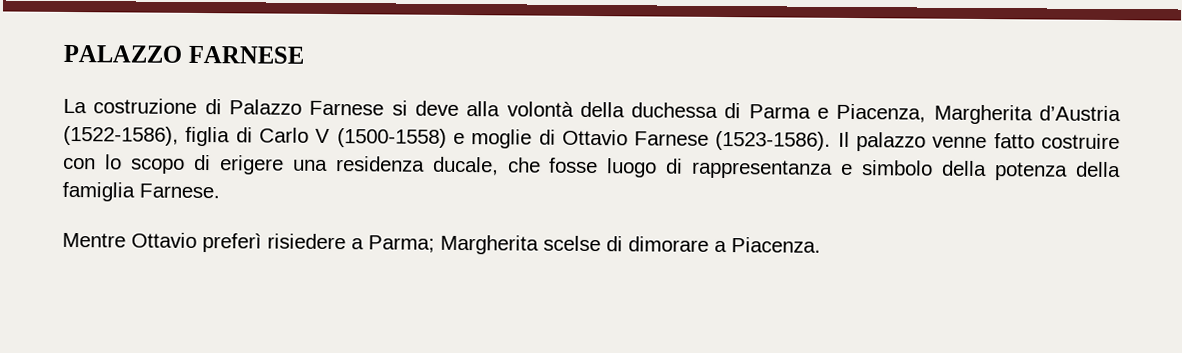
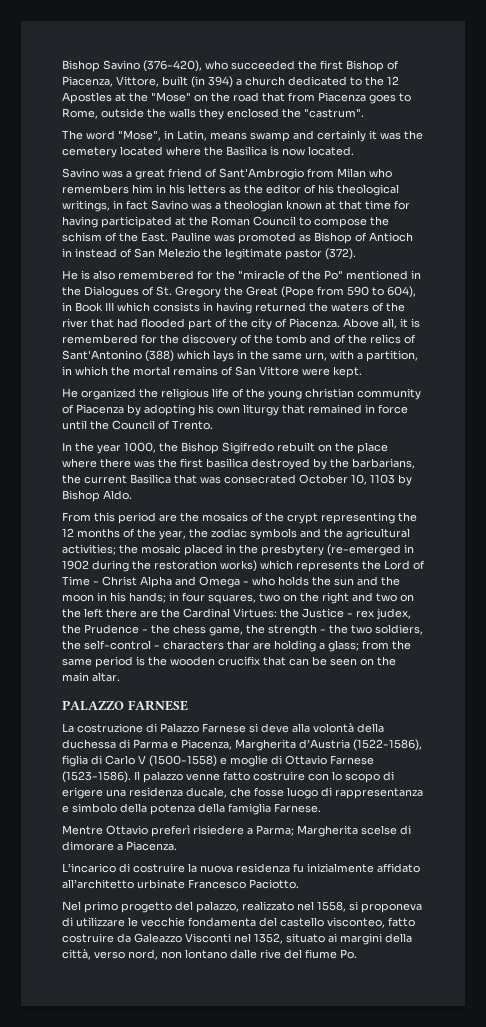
(63, 53) none -> [62,60,399,72] [62,76,399,88] [62,92,411,104] [62,108,364,120] [62,130,423,142] [62,146,354,158] [62,168,392,180] [62,184,399,196] [62,200,410,212] [62,216,389,228] [62,232,413,244] [62,248,356,260] [62,270,421,280] [62,286,416,298] [62,302,405,314] [62,318,420,330] [62,334,416,346] [62,350,418,362] [62,366,362,378] [62,388,421,400] [62,404,408,416] [62,420,213,430] [62,442,388,454] [62,458,415,470] [62,474,412,486] [62,490,132,502] [62,512,417,524] [62,528,410,540] [62,544,414,556] [62,560,425,572] [62,576,400,588] [62,592,414,604] [62,608,411,620] [62,624,423,636] [62,640,411,652] [62,656,396,668] [62,672,120,682] Bishop Savino (376-420), who succeeded the first Bishop of Piacenza, Vittore, built (in 394) a church dedicated to the 12 Apostles at the "Mose" on the road that from Piacenza goes to Rome, outside the walls they enclosed the "castrum". // The word "Mose", in Latin, means swamp and certainly it was the cemetery located where the Basilica is now located. // Savino was a great friend of Sant'Ambrogio from Milan who remembers him in his letters as the editor of his theological writings, in fact Savino was a theologian known at that time for having participated at the Roman Council to compose the schism of the East. Pauline was promoted as Bishop of Antioch in instead of San Melezio the legitimate pastor (372). // He is also remembered for the "miracle of the Po" mentioned in the Dialogues of St. Gregory the Great (Pope from 590 to 604), in Book III which consists in having returned the waters of the river that had flooded part of the city of Piacenza. Above all, it is remembered for the discovery of the tomb and of the relics of Sant'Antonino (388) which lays in the same urn, with a partition, in which the mortal remains of San Vittore were kept. // He organized the religious life of the young christian community of Piacenza by adopting his own liturgy that remained in force until the Council of Trento. // In the year 1000, the Bishop Sigifredo rebuilt on the place where there was the first basilica destroyed by the barbarians, the current Basilica that was consecrated October 10, 1103 by Bishop Aldo. // From this period are the mosaics of the crypt representing the 12 months of the year, the zodiac symbols and the agricultural activities; the mosaic placed in the presbytery (re-emerged in 1902 during the restoration works) which represents the Lord of Time - Christ Alpha and Omega - who holds the sun and the moon in his hands; in four squares, two on the right and two on the left there are the Cardinal Virtues: the Justice - rex judex, the Prudence - the chess game, the strength - the two soldiers, the self-control - characters thar are holding a glass; from the same period is the wooden crucifix that can be seen on the main altar. //
(821, 245) none -> [62,863,420,873] [62,879,299,889] [62,901,422,913] [62,917,415,928] [62,933,412,945] [62,949,357,960] // L’incarico di costruire la nuova residenza fu inizialmente affidato all’architetto urbinate Francesco Paciotto. // Nel primo progetto del palazzo, realizzato nel 1558, si proponeva di utilizzare le vecchie fondamenta del castello visconteo, fatto costruire da Galeazzo Visconti nel 1352, situato ai margini della città, verso nord, non lontano dalle rive del fiume Po.

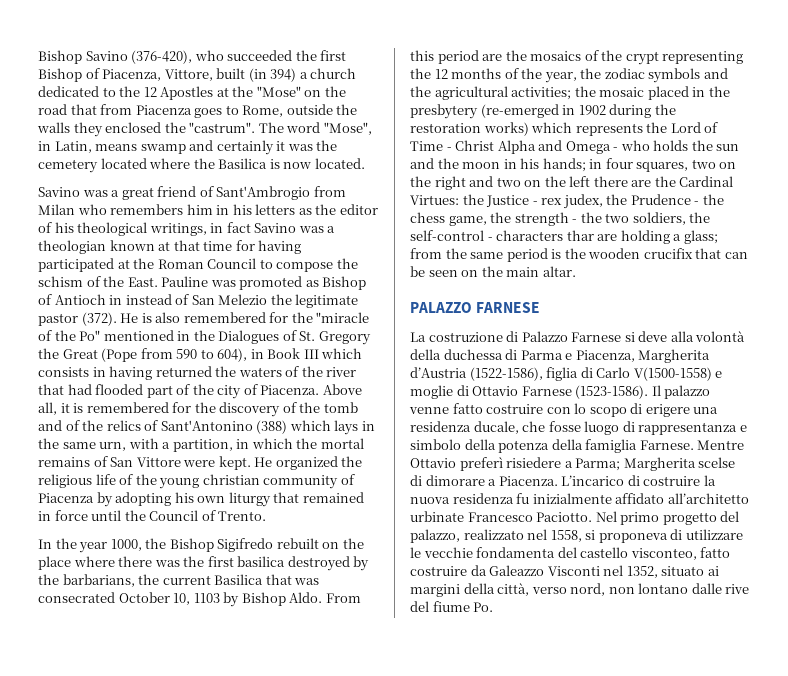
(364, 113) // -> (256, 127) none
(356, 254) // -> (117, 319) none
(362, 372) // -> (251, 463) none
(132, 495) // -> (323, 597) none
[138,755,217,767] V (1500-1558) -> [633,367,712,381] V(1500-1558)
(321, 808) // -> (694, 445) none
(177, 846) // -> (558, 481) none
(299, 884) // -> (593, 517) none

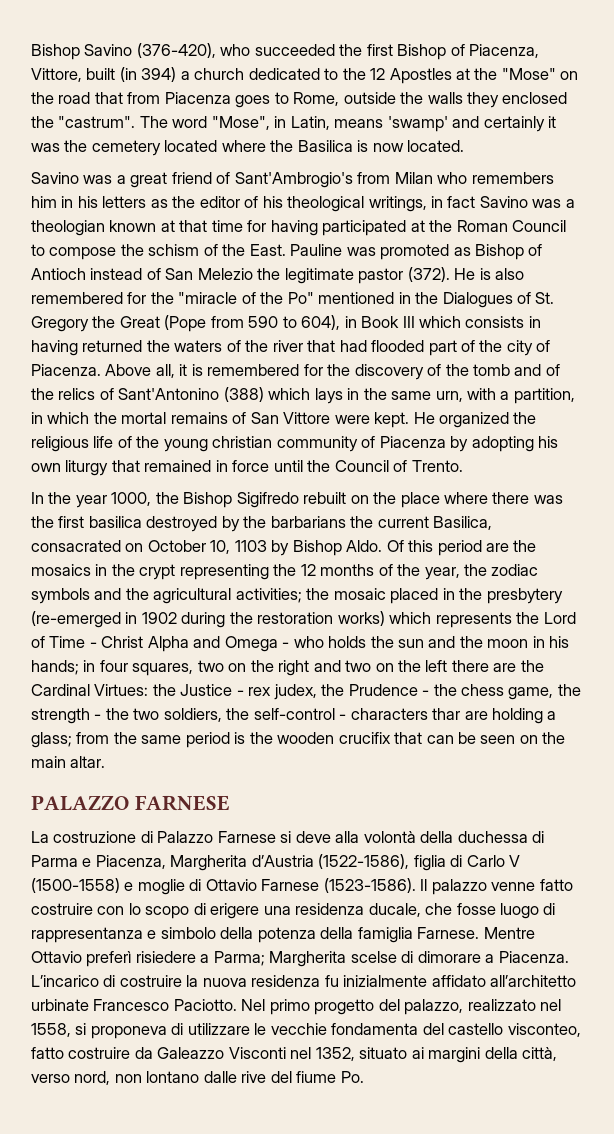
[140,144,186,154] swamp -> [387,116,448,132] 'swamp'
[216,186,311,200] Sant'Ambrogio -> [234,172,353,188] Sant'Ambrogio's
[109,295,123,305] in -> (86, 274) none
[62,574,135,587] barbarians, -> [270,516,346,528] barbarians
[214,574,320,585] [38,592,115,603] Basilica that was consecrated -> [433,516,493,530] [31,540,144,552] Basilica, consacrated on
[325,593,361,603] From -> [386,540,404,552] Of
[584,50,599,61] of -> [95,564,108,576] in
[633,367,712,381] V(1500-1558) -> [509,855,521,867] [31,878,120,893] V (1500-1558)

